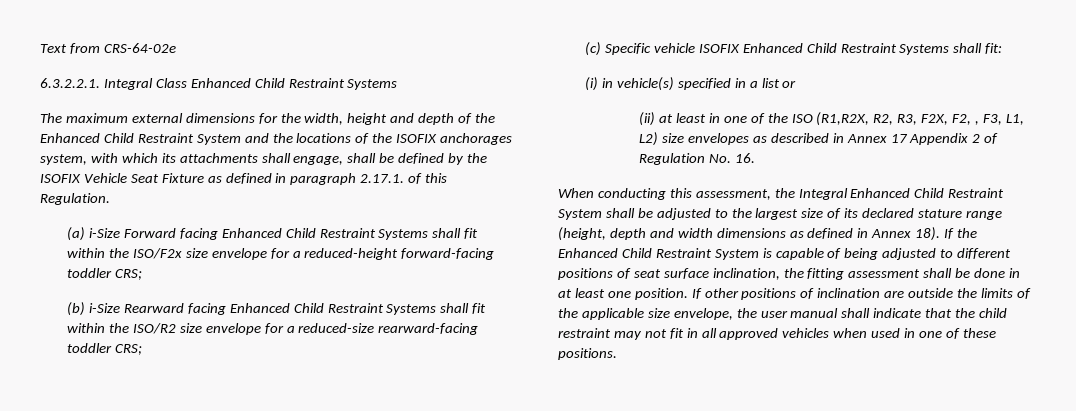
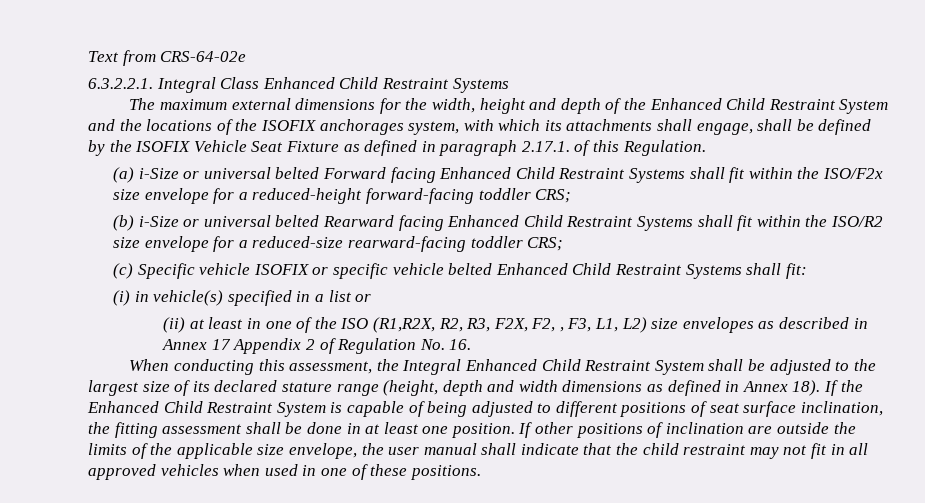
(120, 233) none -> [183,167,320,179] or universal belted
(120, 308) none -> [183,215,320,227] or universal belted
(740, 48) none -> [312,263,493,279] or specific vehicle belted

